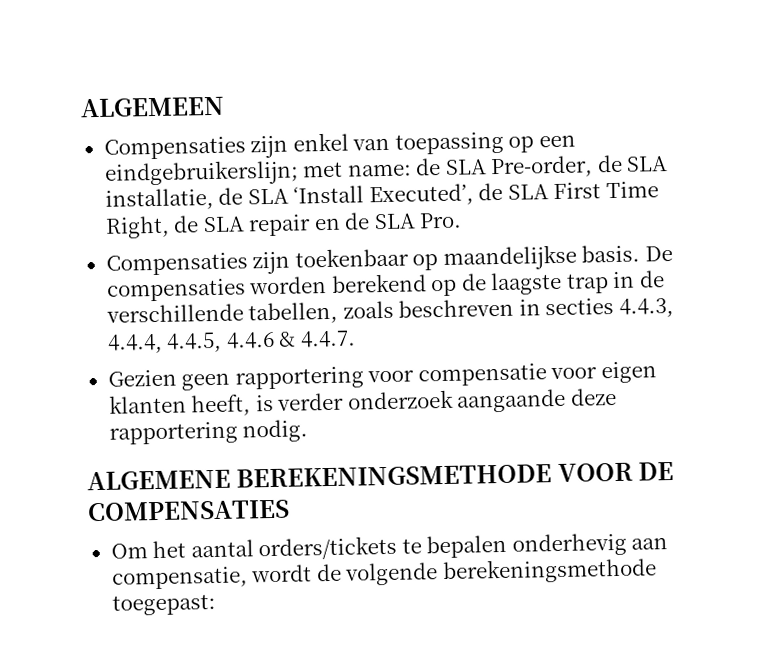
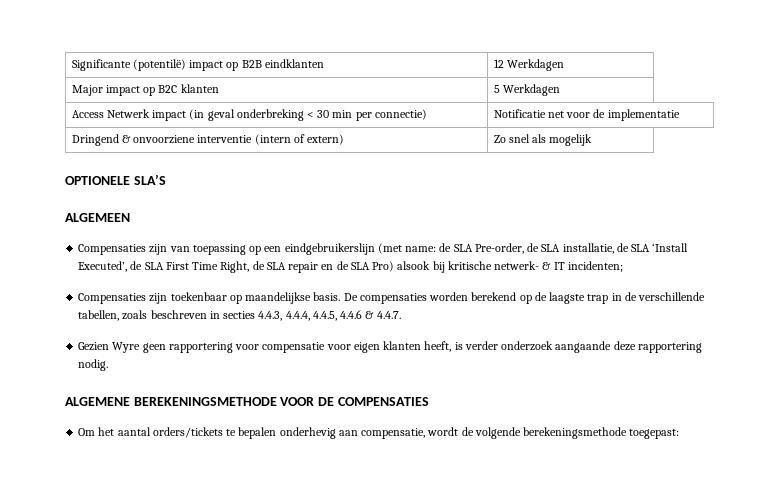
(80, 107) none -> [71,59,324,71] [493,59,564,71] [71,84,219,96] [493,84,560,96] [71,109,427,121] [493,109,680,121] [71,134,344,146] [493,134,593,146] [65,174,166,185] Significante (potentilë) impact op B2B eindklanten | 12 Werkdagen // Major impact op B2C klanten | 5 Werkdagen // Access Netwerk impact (in geval onderbreking < 30 min per connectie) | Notificatie net voor de implementatie // Dringend & onvoorziene interventie (intern of extern) | Zo snel als mogelijk // OPTIONELE SLA’S //
[292,132,349,152] enkel -> (168, 249) none
[103,159,344,187] eindgebruikerslijn; met -> [284,243,402,255] eindgebruikerslijn (met
[419,212,463,229] Pro. -> [372,261,623,273] Pro) alsook bij kritische netwerk- & IT incidenten;
(177, 378) none -> [112,342,141,353] Wyre

